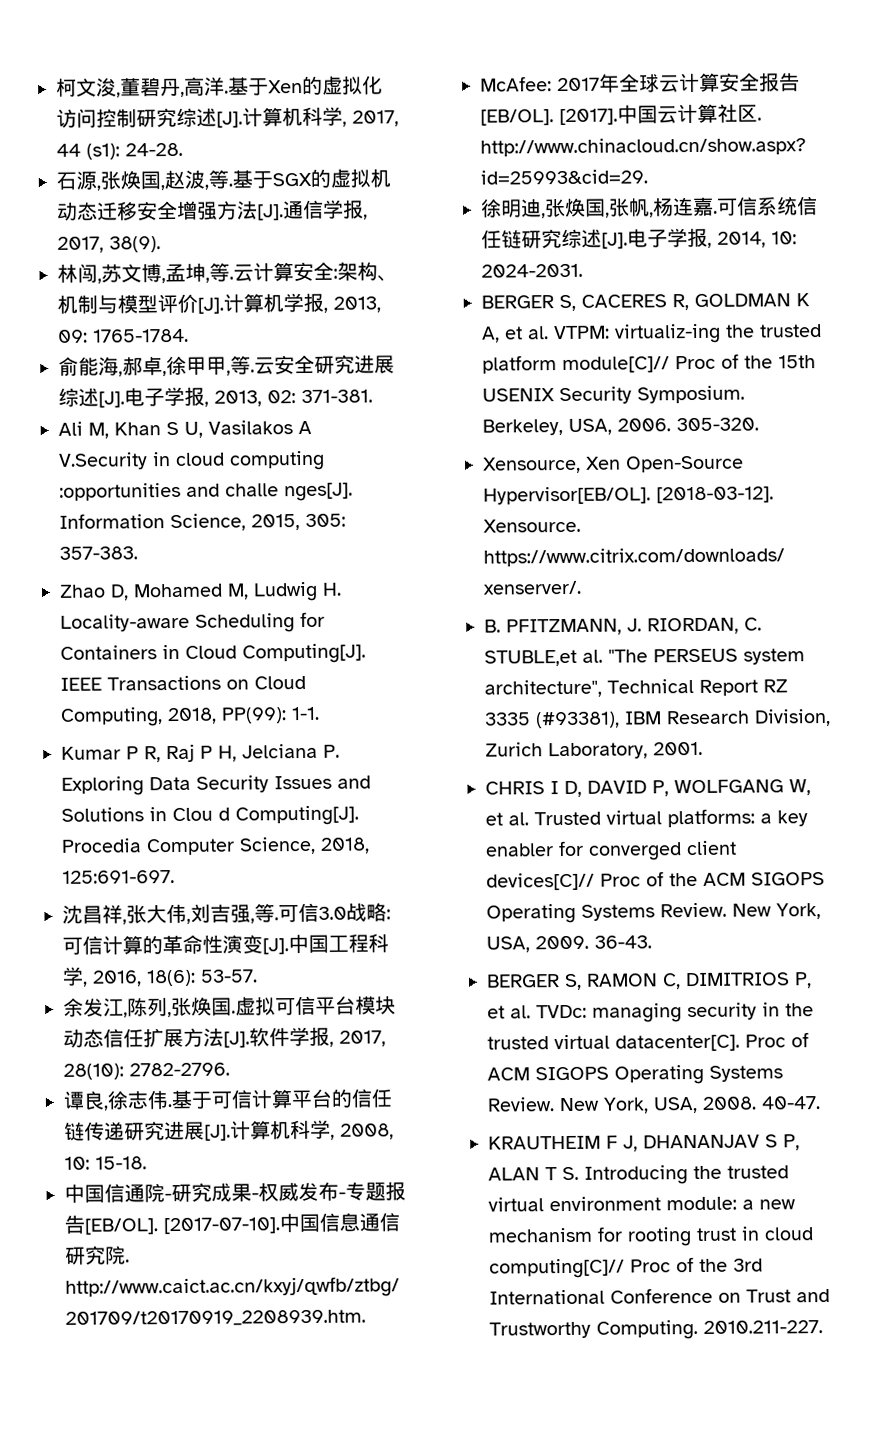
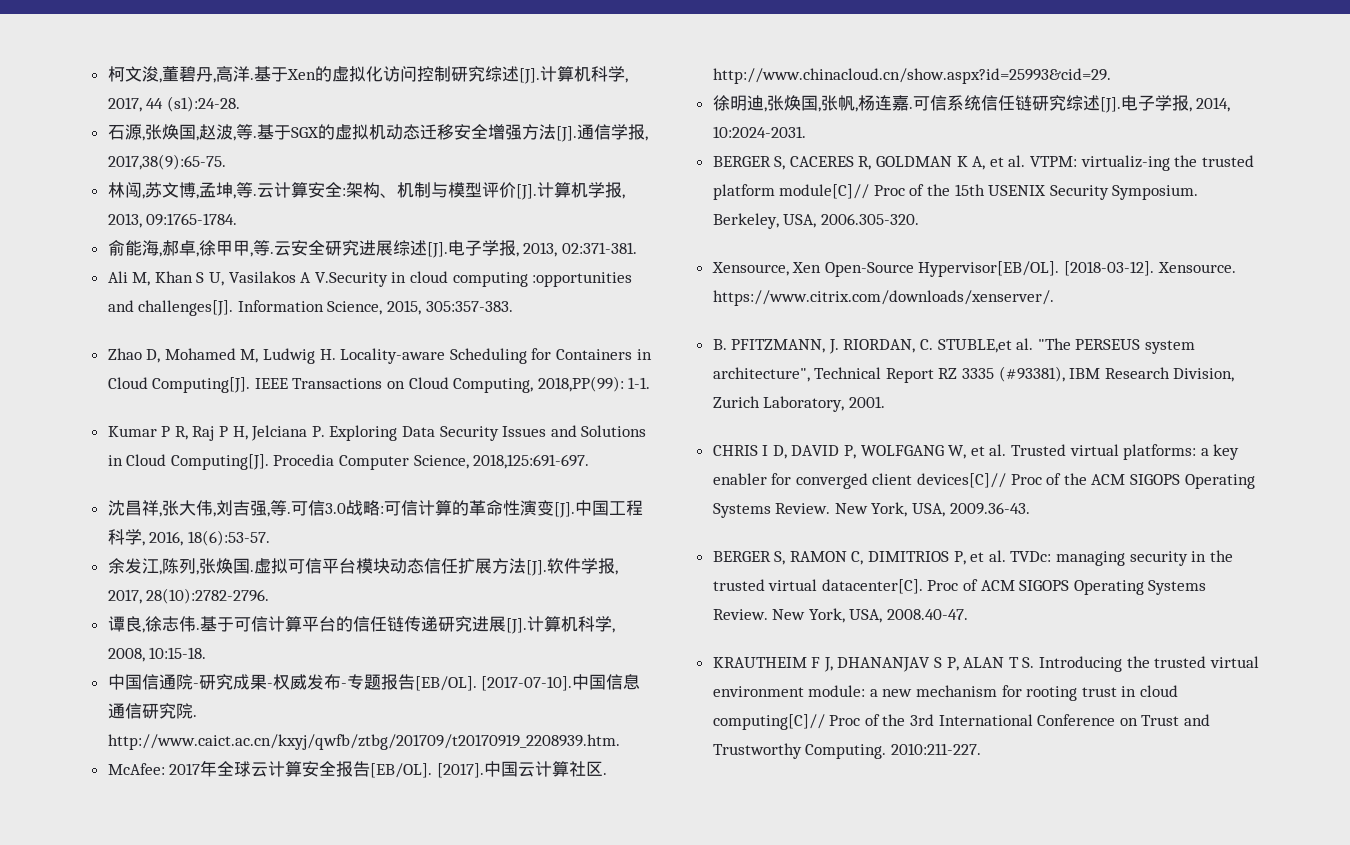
[86,142,183,160] (s1): 24-28. -> [166,96,240,112] (s1):24-28.
[57,236,161,253] 2017, 38(9). -> [107,154,226,170] 2017,38(9):65-75.
[58,328,189,343] 09: 1765-1784. -> [146,213,238,226] 09:1765-1784.
[267,389,373,404] 02: 371-381. -> [561,242,637,254] 02:371-381.
[225,482,353,502] challe nges[J]. -> [138,300,234,316] challenges[J].
[305,513,346,527] [59,546,138,560] 305: 357-383. -> [425,301,513,312] 305:357-383.
[167,707,287,725] 2018, PP(99): -> [537,376,624,392] 2018,PP(99):
[172,807,230,822] Clou d -> [126,454,167,466] Cloud
[320,837,370,854] [62,870,175,884] 2018, 125:691-697. -> [473,454,590,469] 2018,125:691-697.
[146,969,258,987] 18(6): 53-57. -> [187,530,270,546] 18(6):53-57.
[63,1062,230,1080] 28(10): 2782-2796. -> [146,588,270,604] 28(10):2782-2796.
[64,1156,147,1170] 10: 15-18. -> [149,647,207,659] 10:15-18.
[771,231,797,245] [481,263,583,278] 10: 2024-2031. -> [712,126,806,138] 10:2024-2031.
[617,417,759,432] 2006. 305-320. -> [820,213,919,225] 2006.305-320.
[535,935,652,950] 2009. 36-43. -> [949,502,1030,515] 2009.36-43.
[702,1096,821,1110] 2008. 40-47. -> [887,609,969,620] 2008.40-47.
[703,1320,823,1334] 2010.211-227. -> [890,743,981,755] 2010:211-227.

